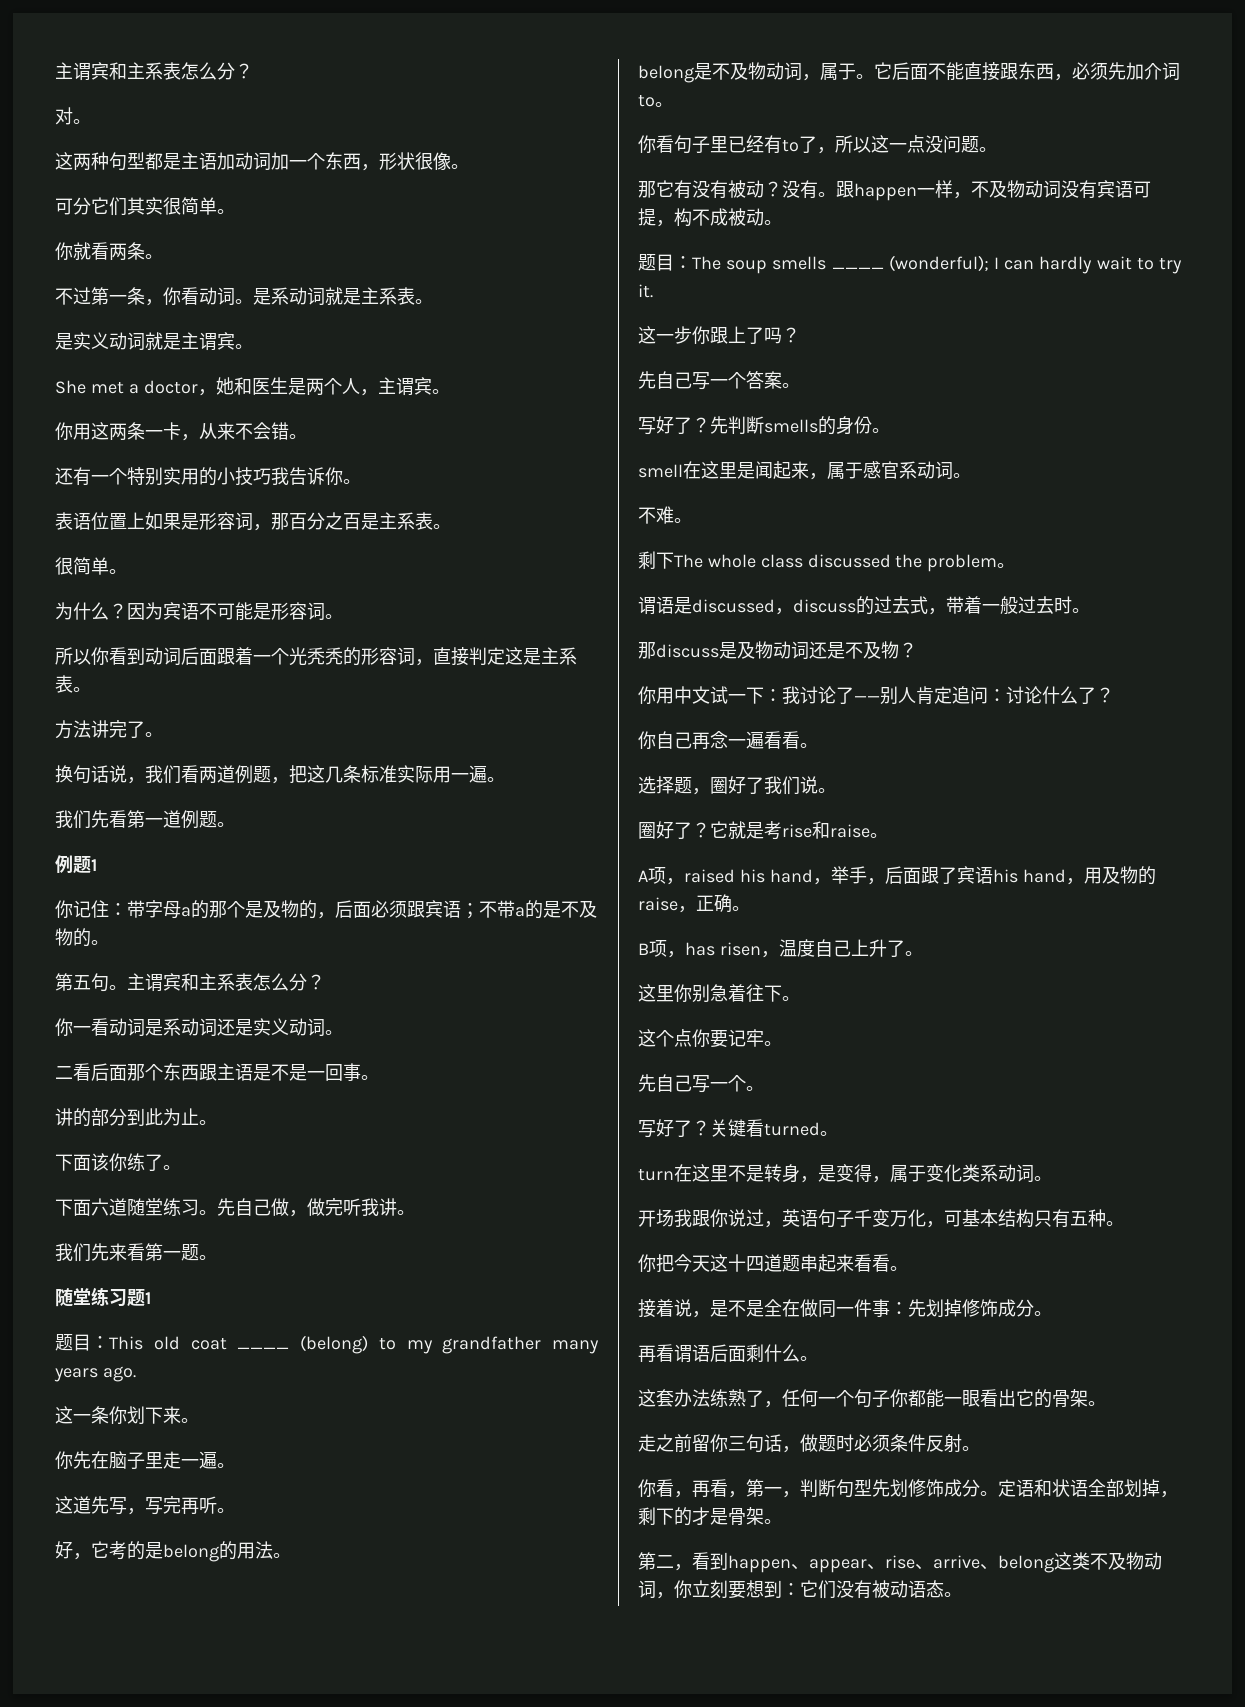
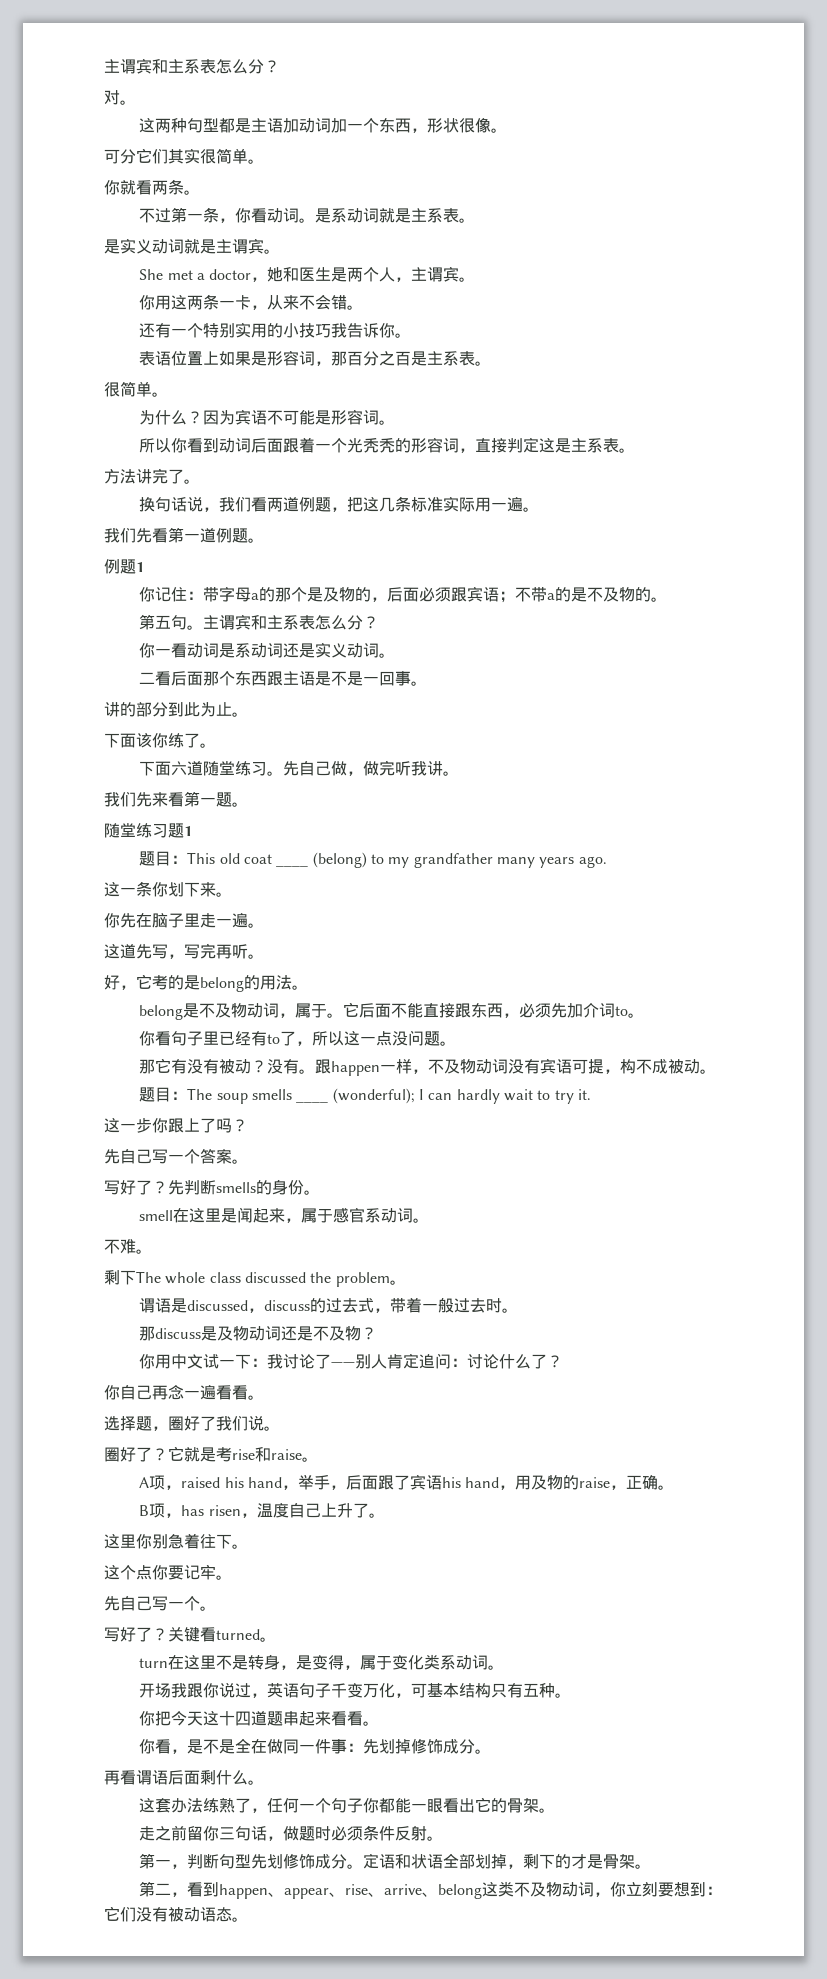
[638,1299,692,1318] 接着说 -> [139,1739,172,1754] 你看
[638,1479,746,1498] 你看，再看， -> (444, 1838) none

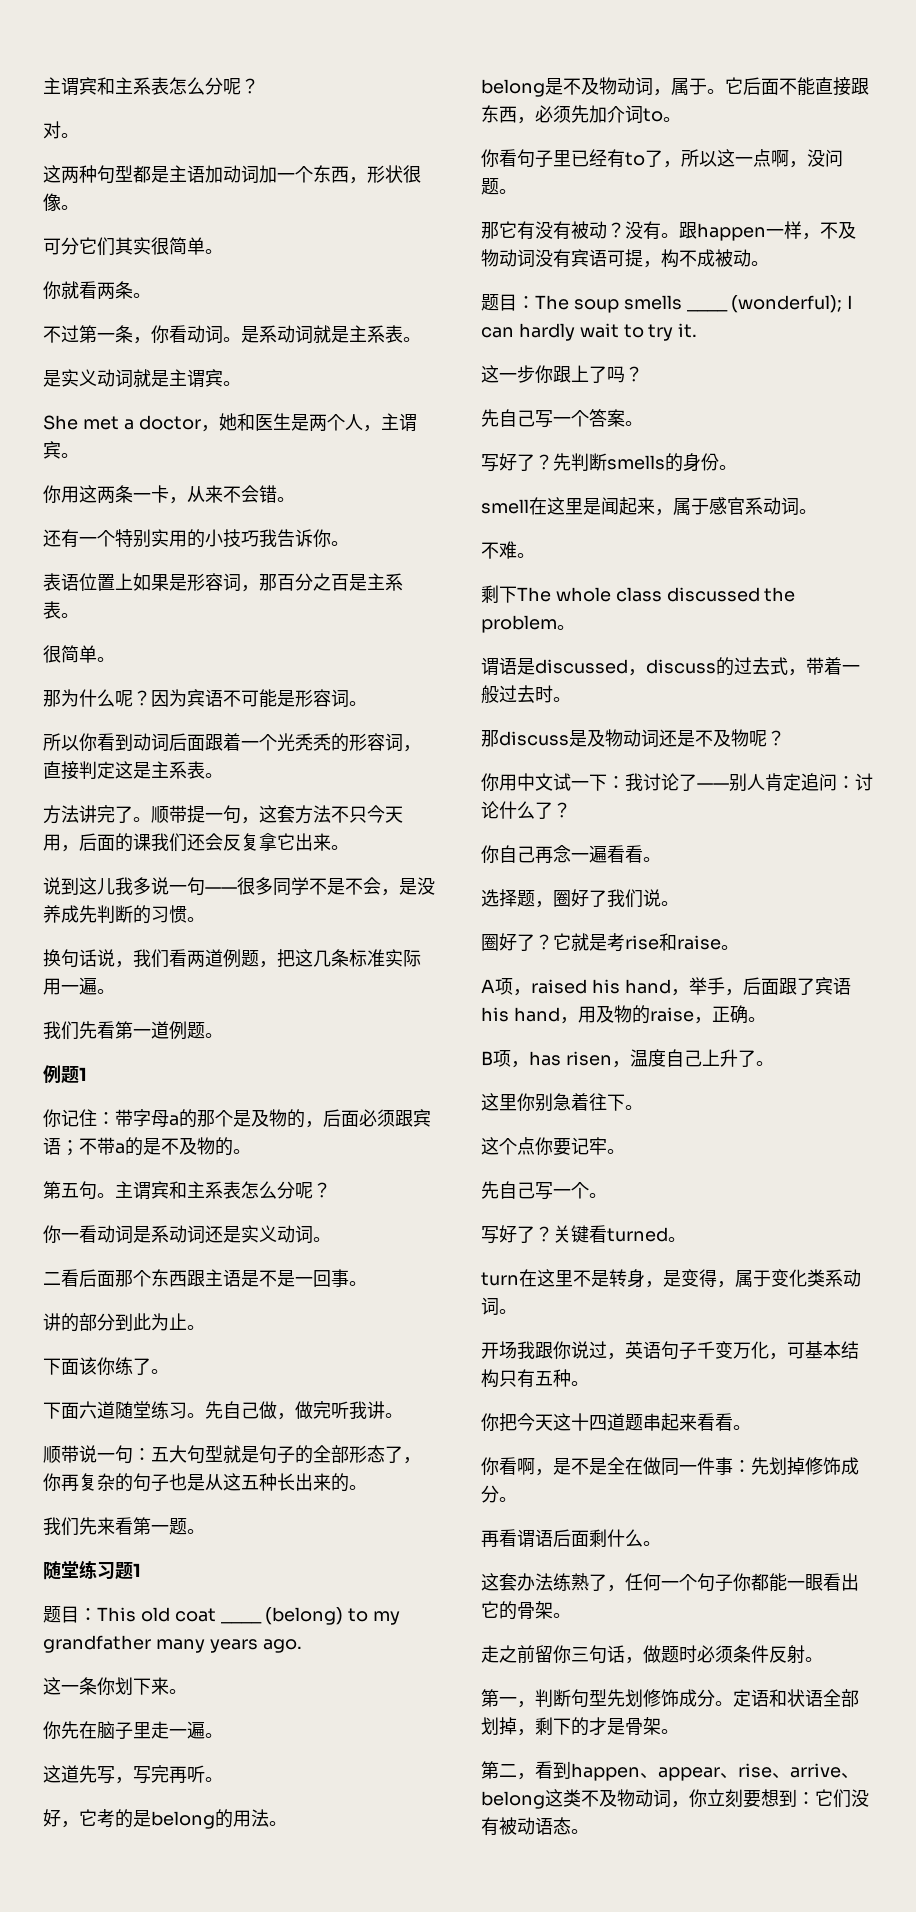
[104,58,264,74] 主谓宾和主系表怎么分 -> [43,77,241,96] 主谓宾和主系表怎么分呢
[139,410,188,425] 为什么 -> [43,689,133,707] 那为什么呢
(200, 481) none -> [151,805,403,824] [43,833,349,852] [43,877,435,896] [43,905,205,924] 顺带提一句，这套方法不只今天用，后面的课我们还会反复拿它出来。 // 说到这儿我多说一句——很多同学不是不会，是没养成先判断的习惯。
(364, 622) none -> [295,1182,313,1199] 呢
(460, 773) none -> [43,1445,421,1464] [43,1473,367,1492] // 顺带说一句：五大句型就是句子的全部形态了，你再复杂的句子也是从这五种长出来的。
(393, 1038) none -> [771,149,807,168] 啊，
(362, 1333) none -> [749,730,767,747] 呢
(172, 1746) none -> [517,1457,535,1475] 啊

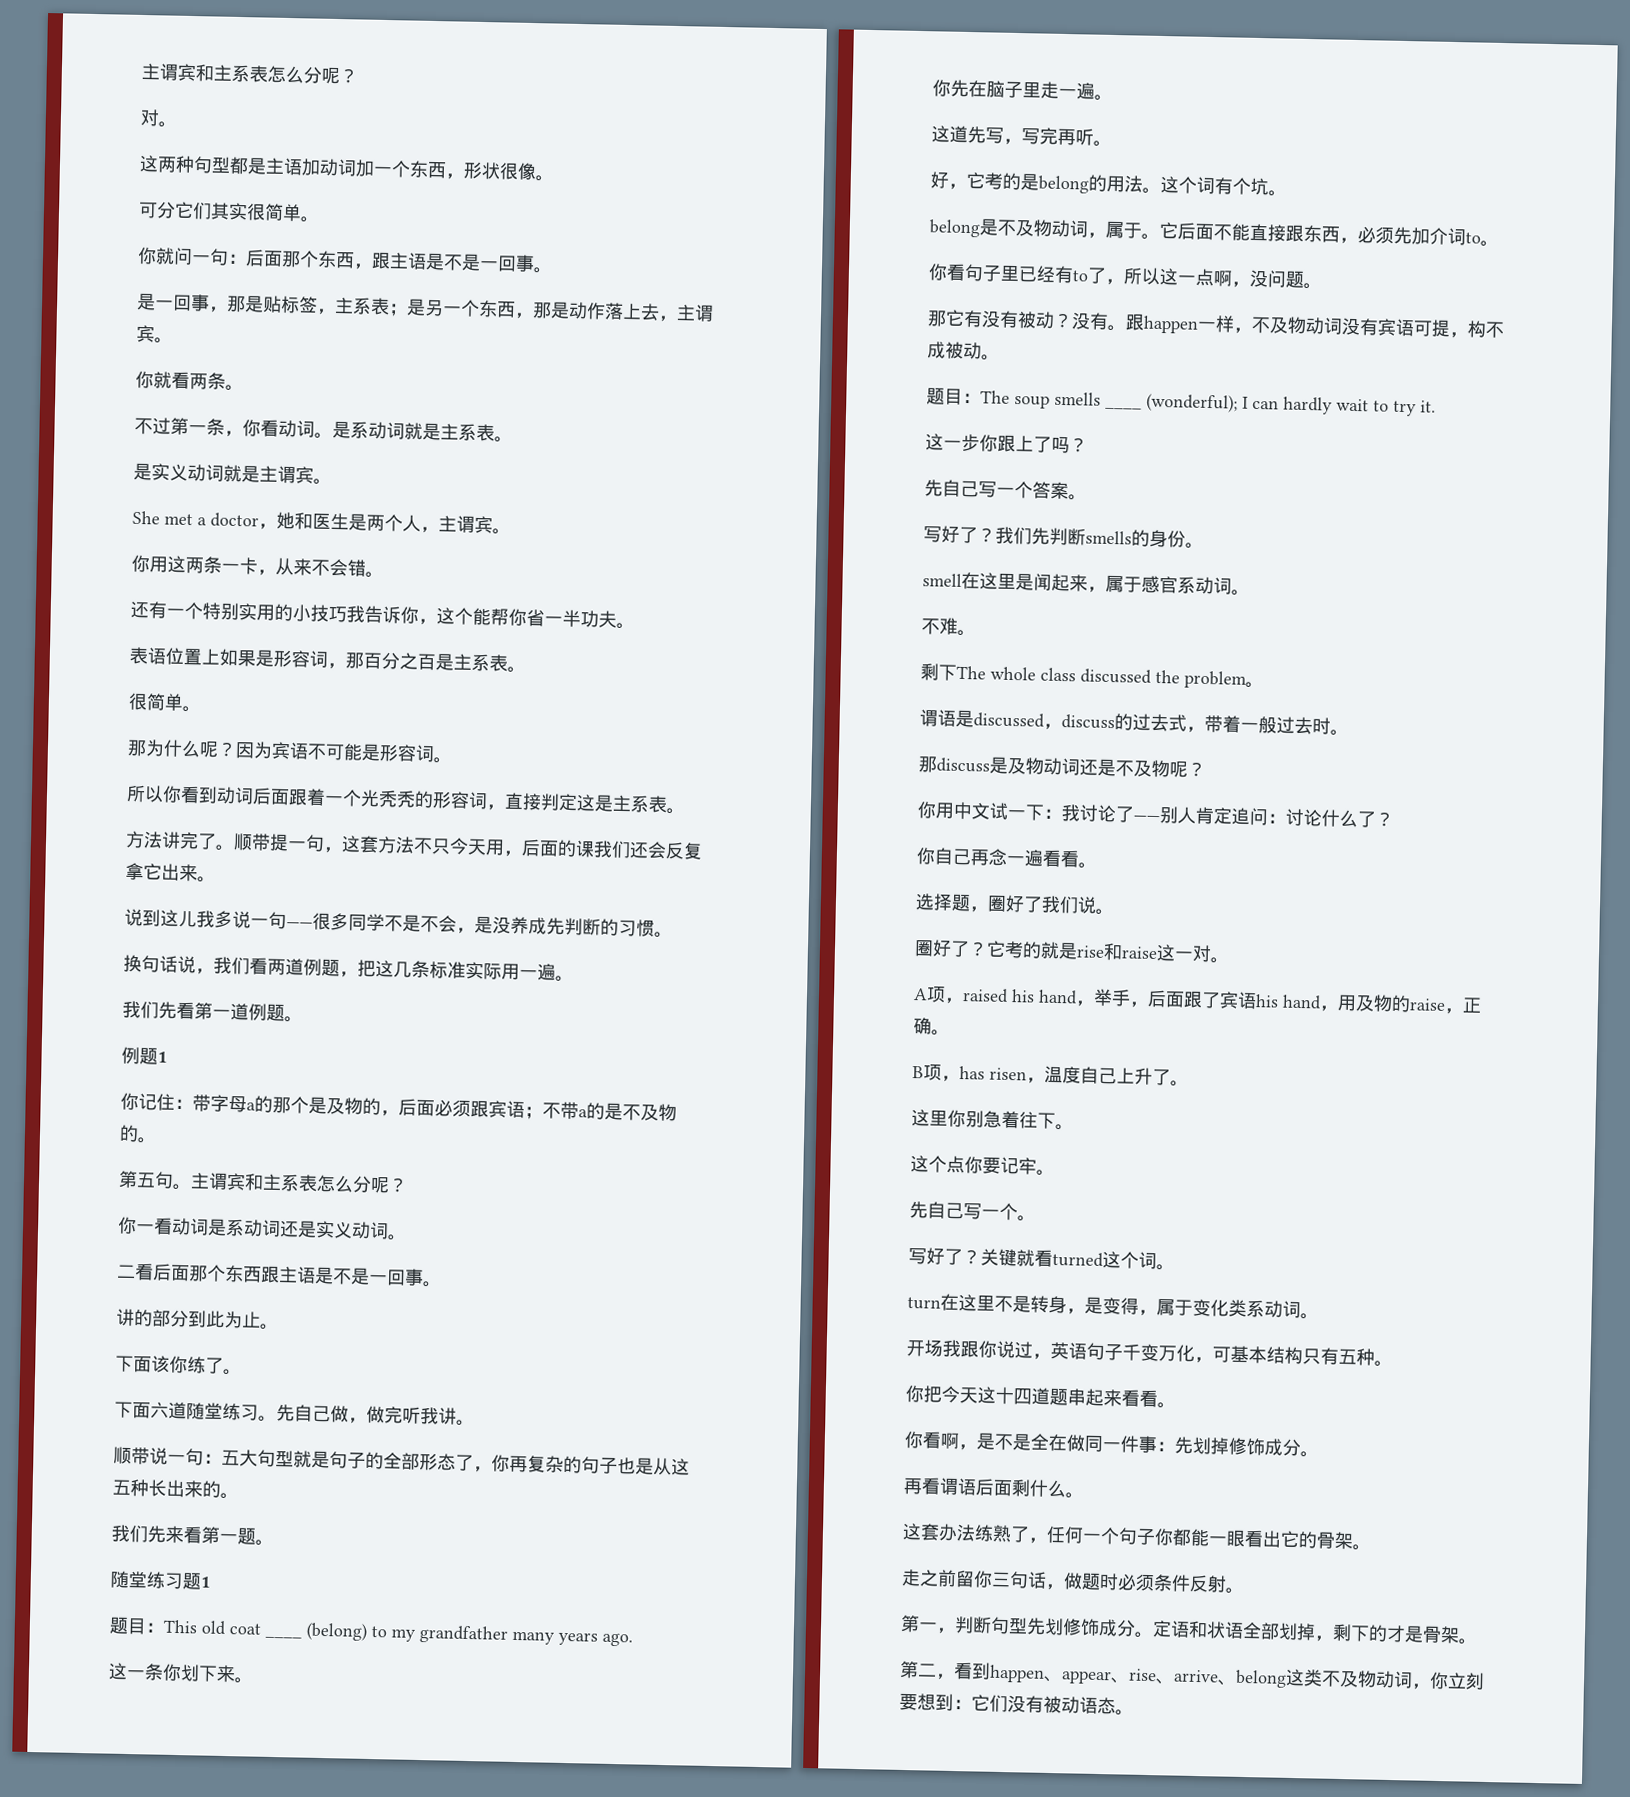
(223, 251) none -> [137,246,552,274] [136,292,714,323] [136,324,173,344] // 你就问一句：后面那个东西，跟主语是不是一回事。 // 是一回事，那是贴标签，主系表；是另一个东西，那是动作落上去，主谓宾。
(331, 538) none -> [418,607,617,628] ，这个能帮你省一半功夫
(287, 1823) none -> [1160,175,1287,197] 这个词有个坑。
(553, 462) none -> [995,526,1032,545] 我们
[571,933,625,952] 就是考 -> [1004,940,1078,960] 考的就是
(721, 942) none -> [1156,944,1212,963] 这一对
[589,1225,668,1243] 看turned -> [1016,1249,1157,1270] 就看turned这个词

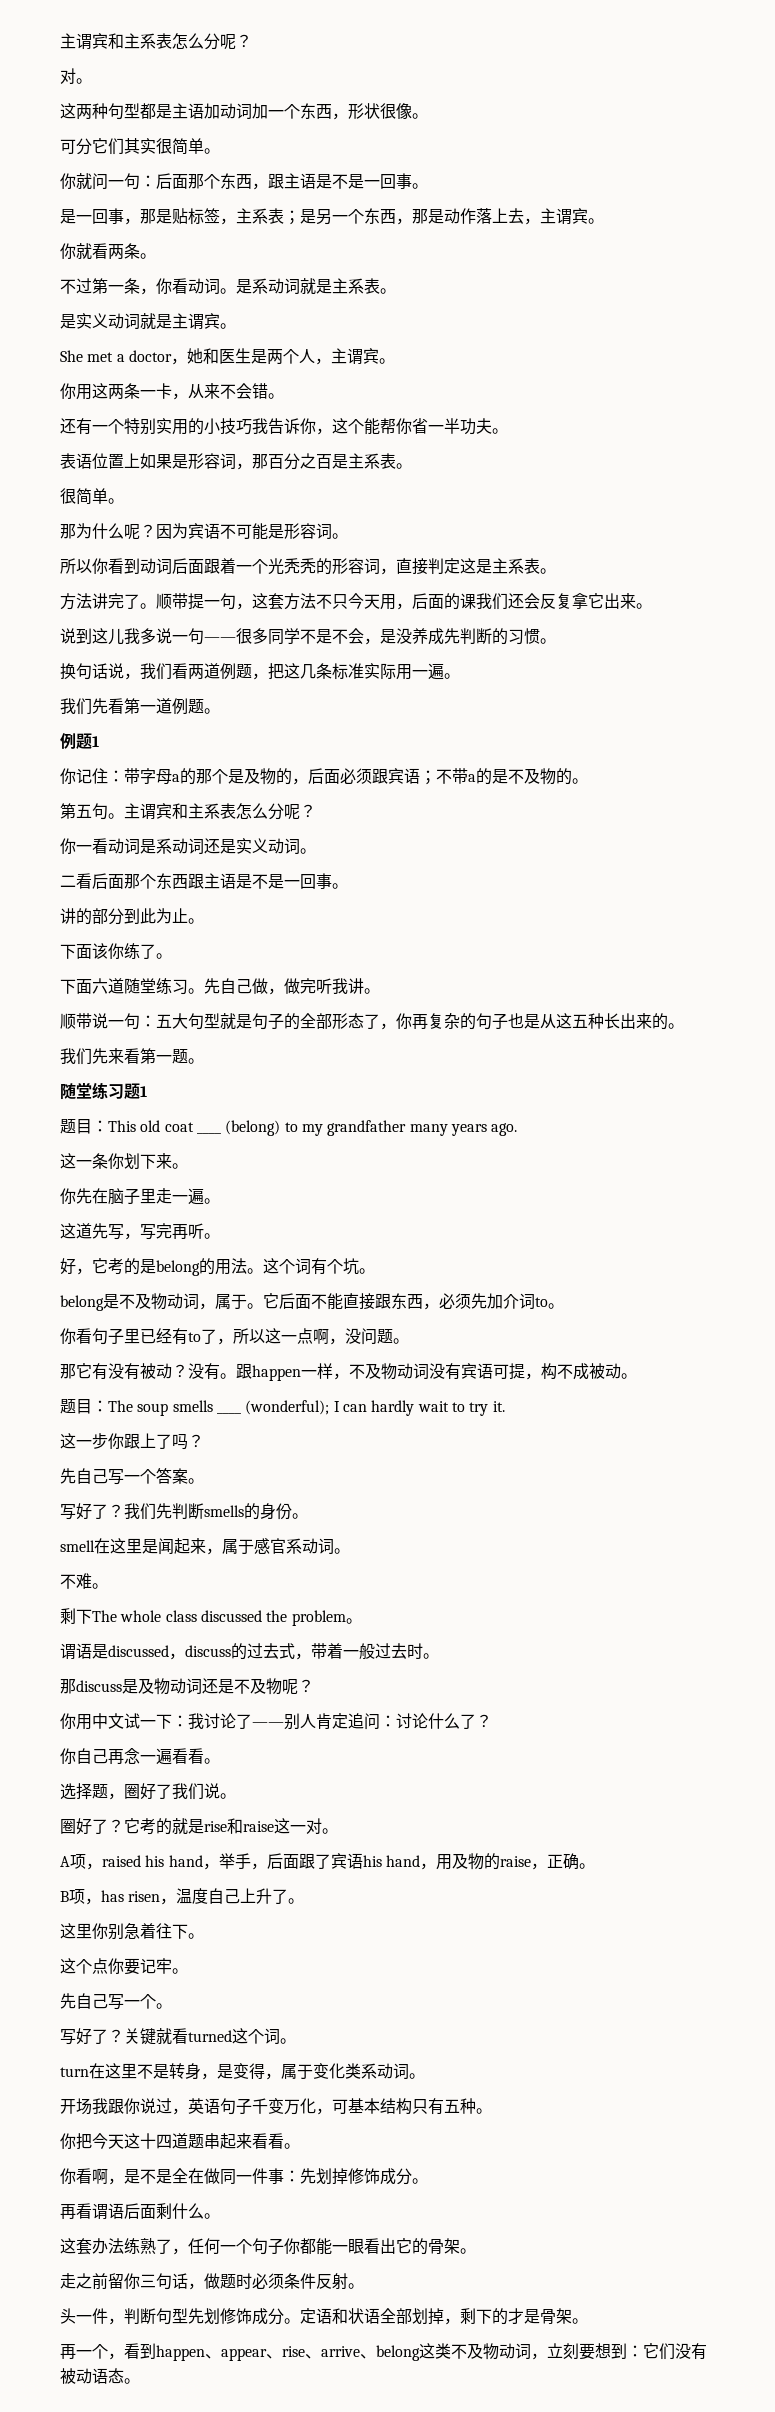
[900,1614,938,1633] 第一 -> [60,2308,108,2324] 头一件
[899,1660,937,1679] 第二 -> [60,2344,108,2360] 再一个
[1429,1671,1449,1690] 你 -> (547, 2356) none

